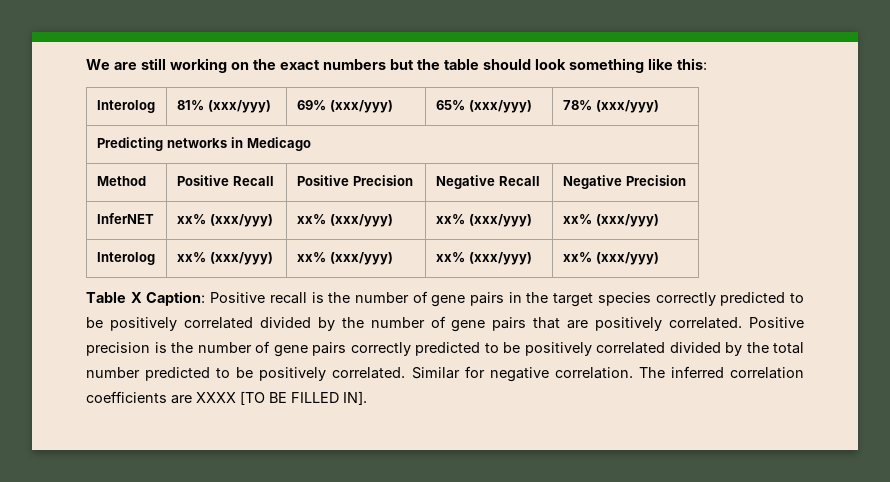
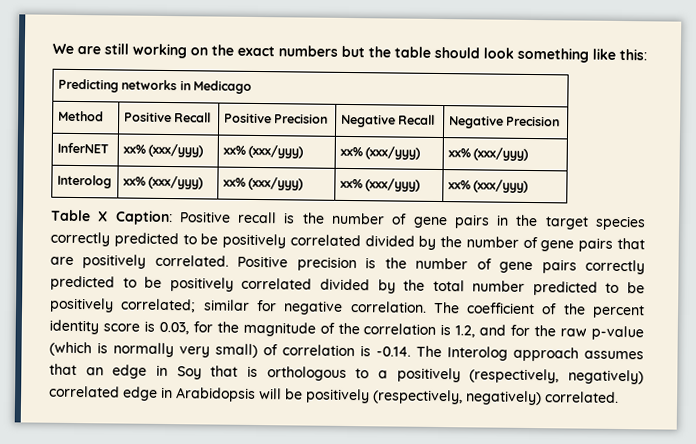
[96,100,155,113] [176,100,271,113] [296,100,393,113] [435,100,532,113] [562,100,659,113] // Interolog | 81% (xxx/yyy) | 69% (xxx/yyy) | 65% (xxx/yyy) | 78% (xxx/yyy) -> (647, 54) none
[332,367,460,379] correlated. Similar -> [121,298,250,313] correlated; similar
[670,366,805,379] [86,391,367,405] inferred correlation coefficients are XXXX [TO BE FILLED IN]. -> [467,302,645,319] [49,319,644,341] [49,341,644,362] [49,363,644,385] [49,385,619,406] coefficient of the percent identity score is 0.03, for the magnitude of the correlation is 1.2, and for the raw p-value (which is normally very small) of correlation is -0.14. The Interolog approach assumes that an edge in Soy that is orthologous to a positively (respectively, negatively) correlated edge in Arabidopsis will be positively (respectively, negatively) correlated.

